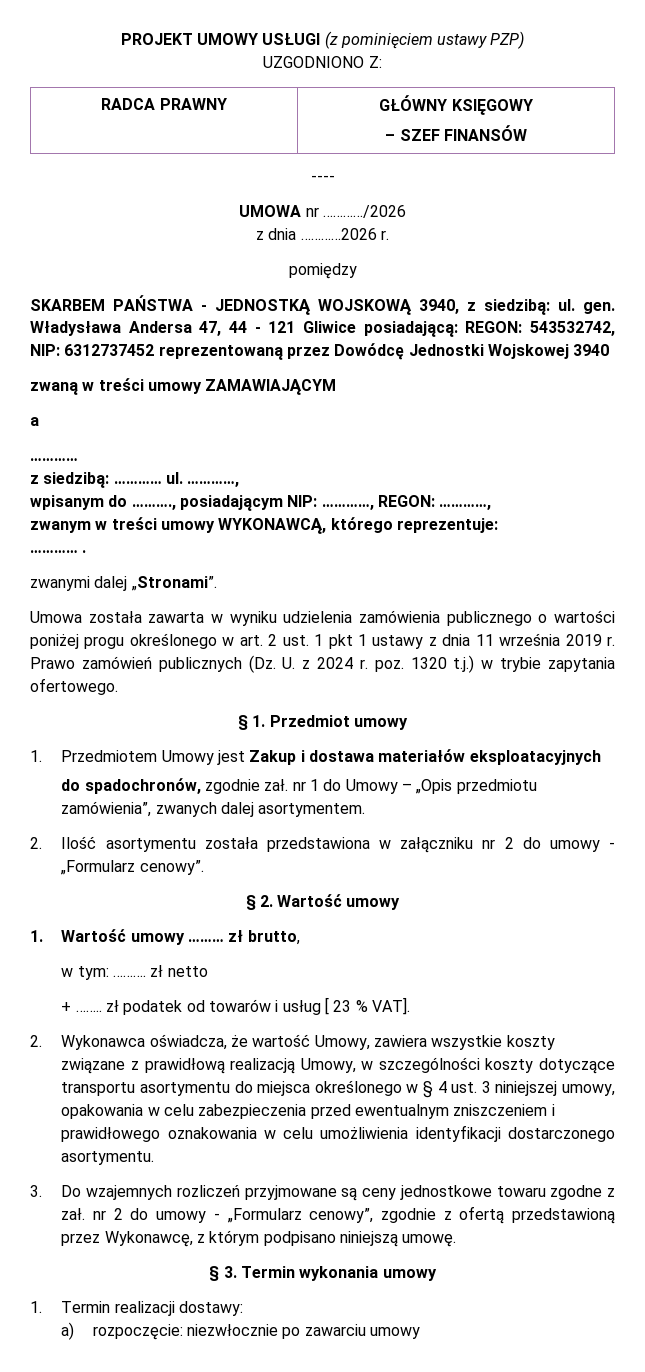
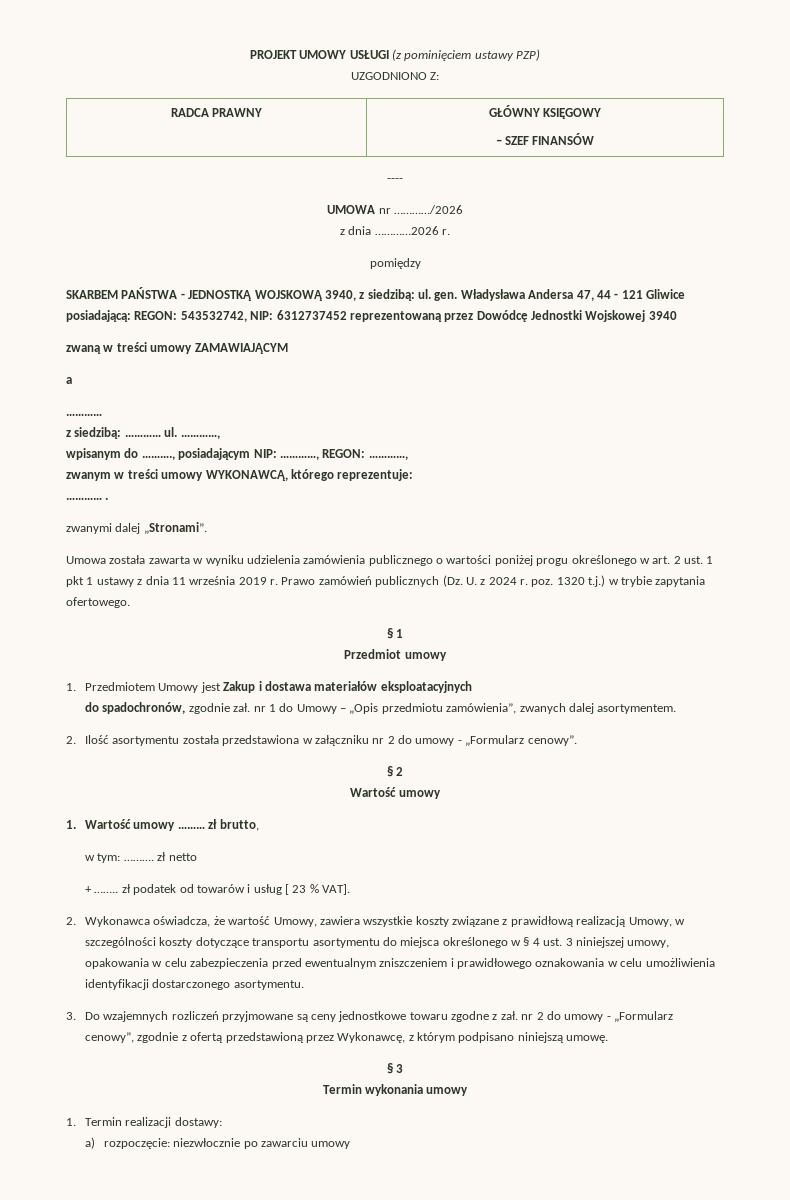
[252,715,266,727] 1. -> [396,629,404,638] 1 //
[259,895,273,907] 2. -> [396,767,404,776] 2 //
[223,1266,237,1278] 3. -> [396,1064,404,1073] 3 //

